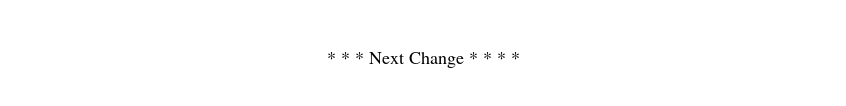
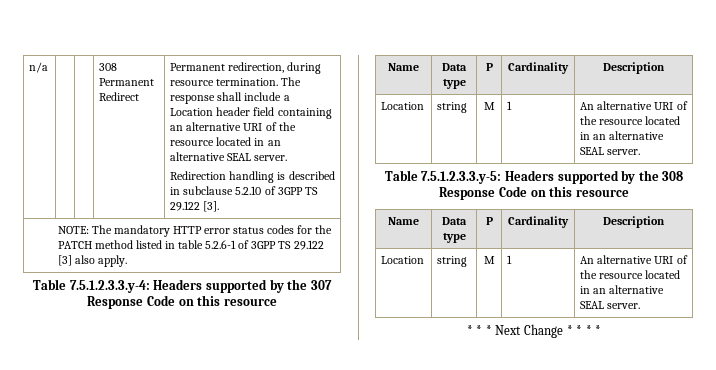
(326, 58) none -> [29,62,49,73] [99,63,118,71] [99,78,155,86] [99,92,140,101] [170,62,322,74] [170,77,302,86] [170,92,290,104] [170,107,332,119] [170,122,296,131] [170,137,281,146] [170,152,288,161] [170,171,335,183] [170,186,318,195] [170,201,220,212] [57,225,333,237] [57,240,324,250] [57,255,127,267] [33,279,332,293] [87,295,277,309] [388,63,419,71] [442,63,467,71] [442,79,466,89] [485,63,493,71] [508,62,569,74] [603,62,665,74] [381,102,425,110] [437,102,468,113] [483,102,495,110] [507,101,513,110] [580,101,688,110] [580,116,681,125] [580,131,665,140] [580,147,641,155] [384,170,684,184] [439,186,629,200] [388,217,419,225] [442,217,467,225] [442,233,466,243] [485,217,493,225] [508,216,569,228] [603,216,665,228] [381,256,425,264] [437,256,468,267] [483,256,495,264] [507,255,513,264] [580,255,688,264] [580,270,681,279] [580,285,665,294] [580,301,641,309] n/a | | | 308 Permanent Redirect | Permanent redirection, during resource termination. The response shall include a Location header field containing an alternative URI of the resource located in an alternative SEAL server. // Redirection handling is described in subclause 5.2.10 of 3GPP TS 29.122 [3]. // NOTE: The mandatory HTTP error status codes for the PATCH method listed in table 5.2.6-1 of 3GPP TS 29.122 [3] also apply. // Table 7.5.1.2.3.3.y-4: Headers supported by the 307 Response Code on this resource // Name | Data type | P | Cardinality | Description // Location | string | M | 1 | An alternative URI of the resource located in an alternative SEAL server. // Table 7.5.1.2.3.3.y-5: Headers supported by the 308 Response Code on this resource // Name | Data type | P | Cardinality | Description // Location | string | M | 1 | An alternative URI of the resource located in an alternative SEAL server. //

